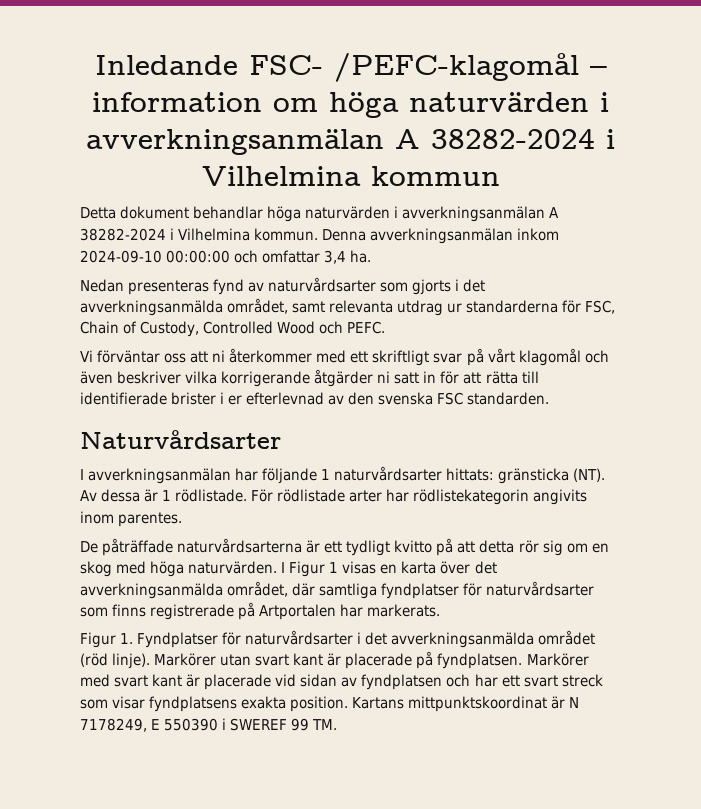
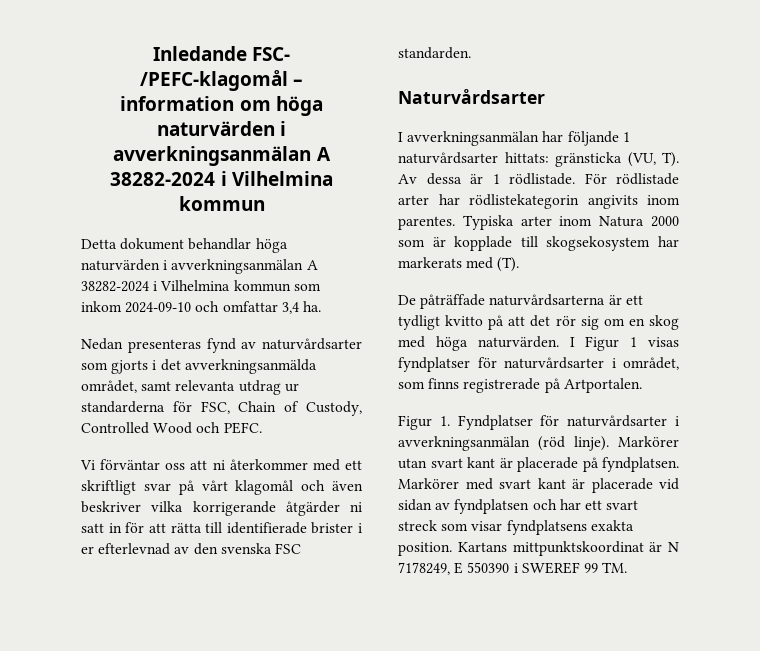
[254,228,514,244] kommun. Denna avverkningsanmälan -> [233,280,321,292] kommun som
[166,250,231,263] 00:00:00 -> (192, 307) none
[573,468,606,482] (NT). -> [627,152,679,167] (VU, T).
(183, 519) none -> [462,215,679,230] [398,236,679,251] [398,257,520,272] Typiska arter inom Natura 2000 som är kopplade till skogsekosystem har markerats med (T).
[479,540,515,553] detta -> [530,315,551,327] det
[380,561,497,574] [80,581,378,599] en karta över det avverkningsanmälda området, där samtliga -> (679, 342) none
(595, 588) none -> [611,357,679,370] i området,
[259,604,441,620] Artportalen har markerats. -> [563,378,642,393] Artportalen.
[365,630,596,648] det avverkningsanmälda området -> [398,436,530,451] avverkningsanmälan

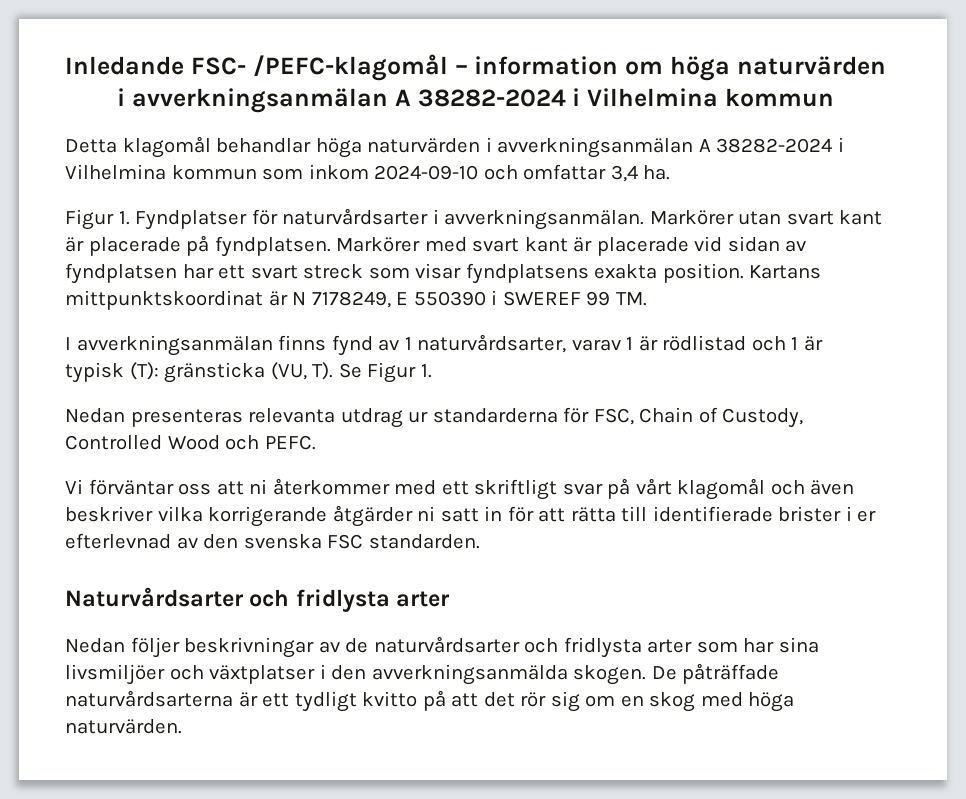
[120,238,185,250] dokument -> [122,136,211,158] klagomål
[81,338,362,353] [81,359,317,374] [81,380,172,393] Nedan presenteras fynd av naturvårdsarter som gjorts i det avverkningsanmälda området, samt -> [65,208,883,230] [65,235,807,257] [65,263,822,284] [65,290,647,310] [65,334,823,356] [65,362,432,383] [65,408,243,427] Figur 1. Fyndplatser för naturvårdsarter i avverkningsanmälan. Markörer utan svart kant är placerade på fyndplatsen. Markörer med svart kant är placerade vid sidan av fyndplatsen har ett svart streck som visar fyndplatsens exakta position. Kartans mittpunktskoordinat är N 7178249, E 550390 i SWEREF 99 TM. // I avverkningsanmälan finns fynd av 1 naturvårdsarter, varav 1 är rödlistad och 1 är typisk (T): gränsticka (VU, T). Se Figur 1. // Nedan presenteras
[398,131,630,146] [398,152,679,167] [398,173,679,185] [398,194,680,209] [398,215,679,230] [398,236,679,251] [398,257,520,272] // I avverkningsanmälan har följande 1 naturvårdsarter hittats: gränsticka (VU, T). Av dessa är 1 rödlistade. För rödlistade arter har rödlistekategorin angivits inom parentes. Typiska arter inom Natura 2000 som är kopplade till skogsekosystem har markerats med (T). // -> [249,589,451,612] [65,636,819,658] [65,664,647,685] och fridlysta arter // Nedan följer beskrivningar av de naturvårdsarter och fridlysta arter som har sina livsmiljöer och växtplatser i den avverkningsanmälda skogen.
[569,336,679,351] [398,357,679,372] [398,378,642,393] [398,415,679,430] [398,436,679,451] [398,457,679,472] [398,478,679,493] [398,499,639,514] [398,520,634,535] [398,541,679,556] [398,562,628,575] I Figur 1 visas fyndplatser för naturvårdsarter i området, som finns registrerade på Artportalen. // Figur 1. Fyndplatser för naturvårdsarter i avverkningsanmälan (röd linje). Markörer utan svart kant är placerade på fyndplatsen. Markörer med svart kant är placerade vid sidan av fyndplatsen och har ett svart streck som visar fyndplatsens exakta position. Kartans mittpunktskoordinat är N 7178249, E 550390 i SWEREF 99 TM. -> (182, 726) none

